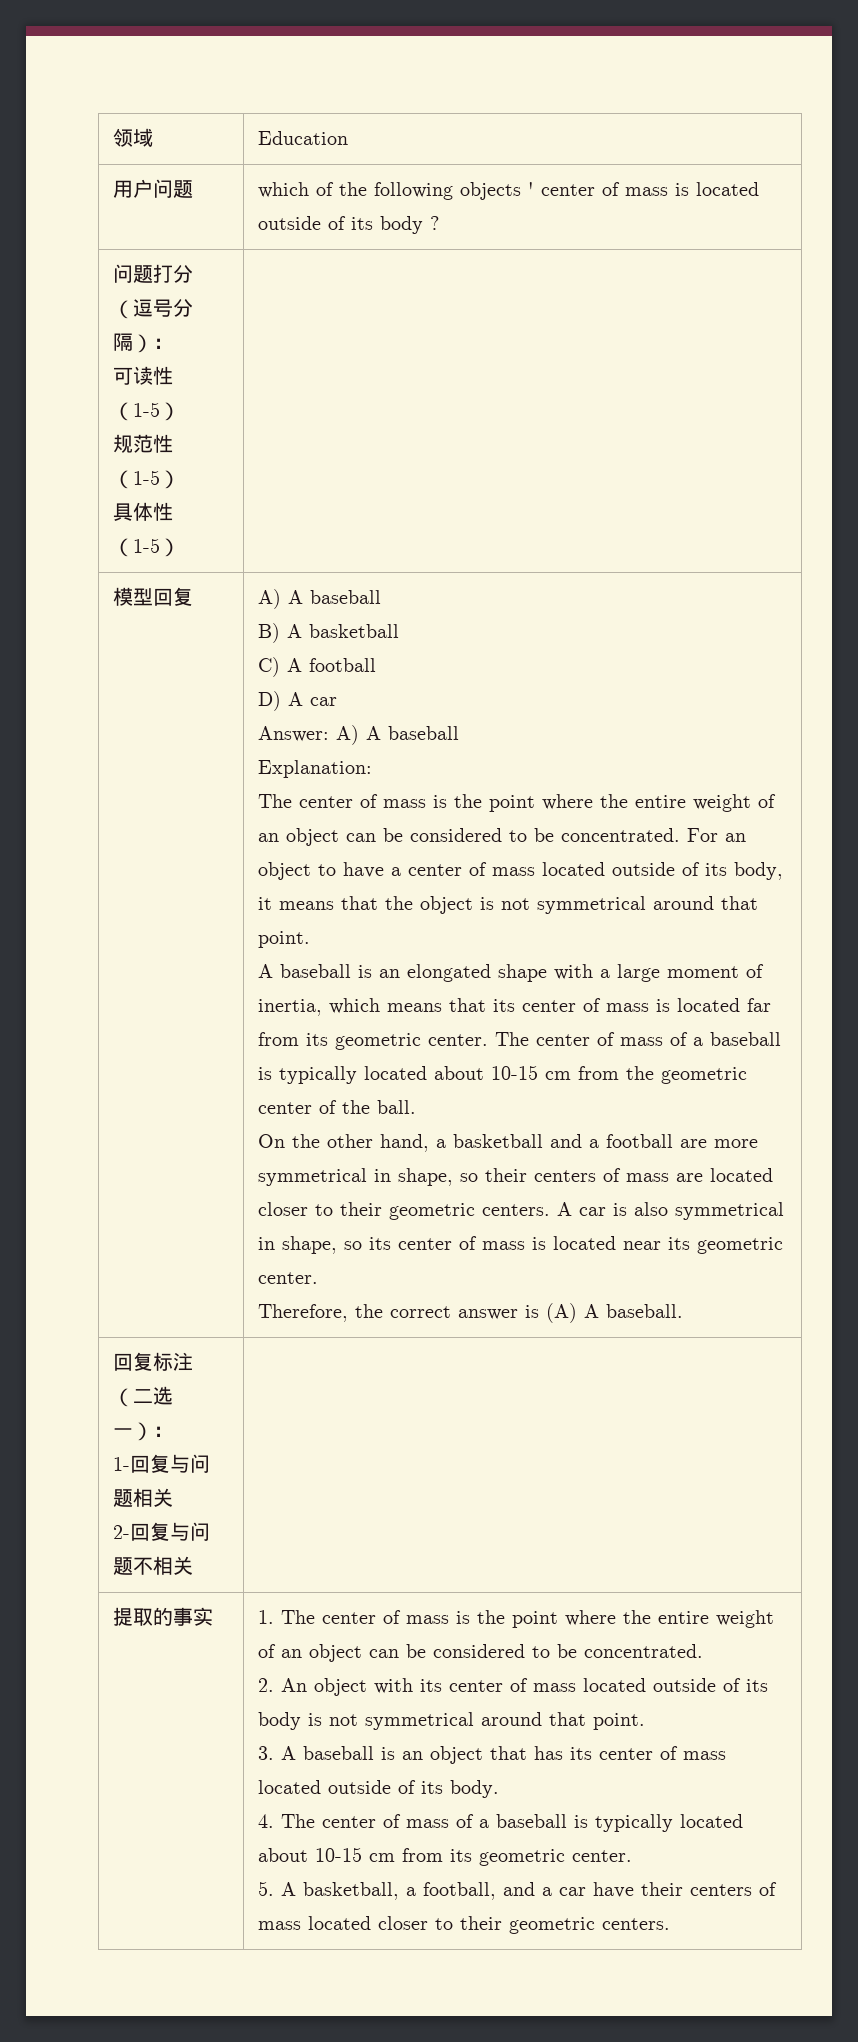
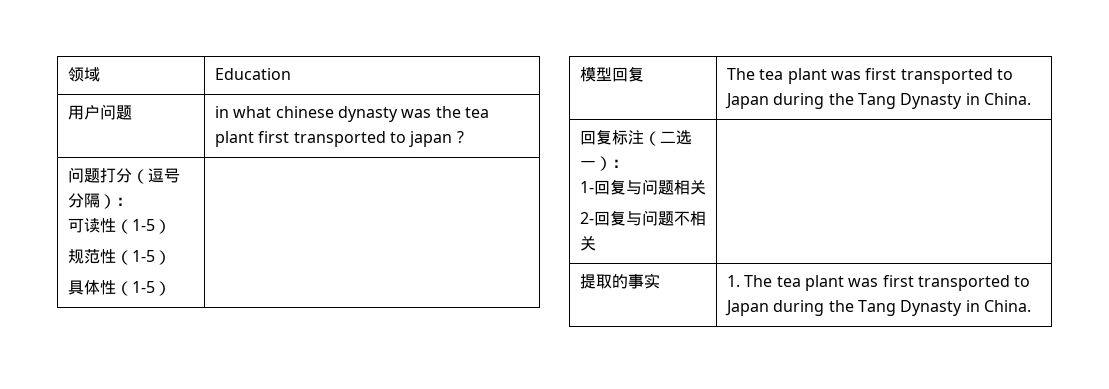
[257,182,759,200] [257,216,423,234] which of the following objects ' center of mass is located outside of its body -> [214,106,489,122] [214,131,453,147] in what chinese dynasty was the tea plant first transported to japan
[257,589,381,609] [257,623,399,643] [257,657,376,677] [257,691,337,711] [257,725,459,745] [257,760,372,778] [257,794,776,812] [257,828,746,846] [257,862,783,880] [257,896,758,914] [257,931,310,948] [257,964,764,982] [257,998,771,1016] [257,1032,781,1050] [257,1065,747,1084] [257,1100,416,1114] [257,1134,758,1152] [257,1168,773,1186] [257,1202,784,1220] [257,1236,783,1254] [257,1272,318,1284] [257,1303,683,1323] A) A baseball // B) A basketball // C) A football // D) A car // Answer: A) A baseball // Explanation: // The center of mass is the point where the entire weight of an object can be considered to be concentrated. For an object to have a center of mass located outside of its body, it means that the object is not symmetrical around that point. // A baseball is an elongated shape with a large moment of inertia, which means that its center of mass is located far from its geometric center. The center of mass of a baseball is typically located about 10-15 cm from the geometric center of the ball. // On the other hand, a basketball and a football are more symmetrical in shape, so their centers of mass are located closer to their geometric centers. A car is also symmetrical in shape, so its center of mass is located near its geometric center. // Therefore, the correct answer is (A) A baseball. -> [726,68,1013,84] [724,93,1031,109] The tea plant was first transported to Japan during the Tang Dynasty in China.
[321,1610,774,1628] [257,1644,703,1662] [257,1678,768,1696] [257,1712,645,1730] [257,1746,726,1764] [257,1780,499,1798] [257,1814,743,1832] [257,1847,632,1866] [257,1881,777,1900] [257,1916,670,1934] center of mass is the point where the entire weight of an object can be considered to be concentrated. // 2. An object with its center of mass located outside of its body is not symmetrical around that point. // 3. A baseball is an object that has its center of mass located outside of its body. // 4. The center of mass of a baseball is typically located about 10-15 cm from its geometric center. // 5. A basketball, a football, and a car have their centers of mass located closer to their geometric centers. -> [776,275,1031,291] [724,300,1031,316] tea plant was first transported to Japan during the Tang Dynasty in China.

